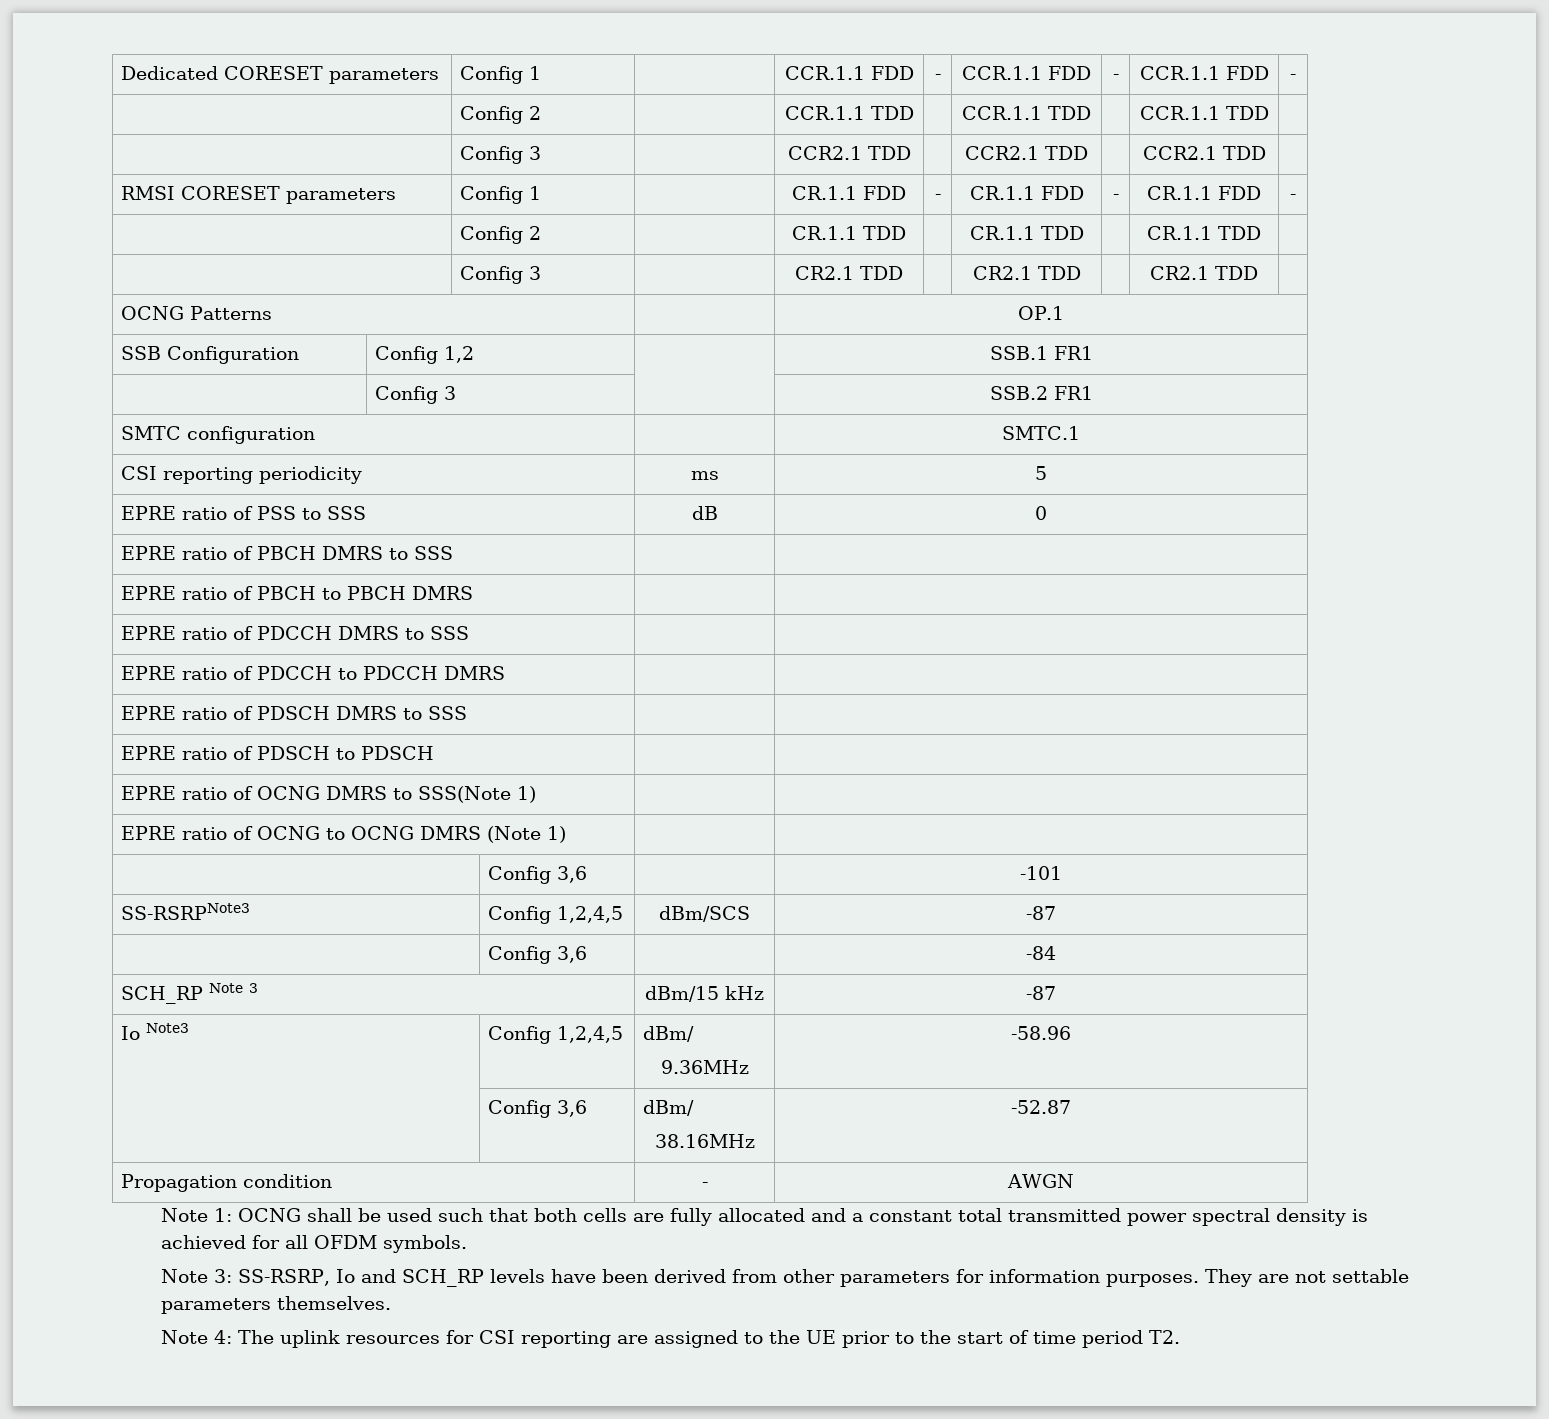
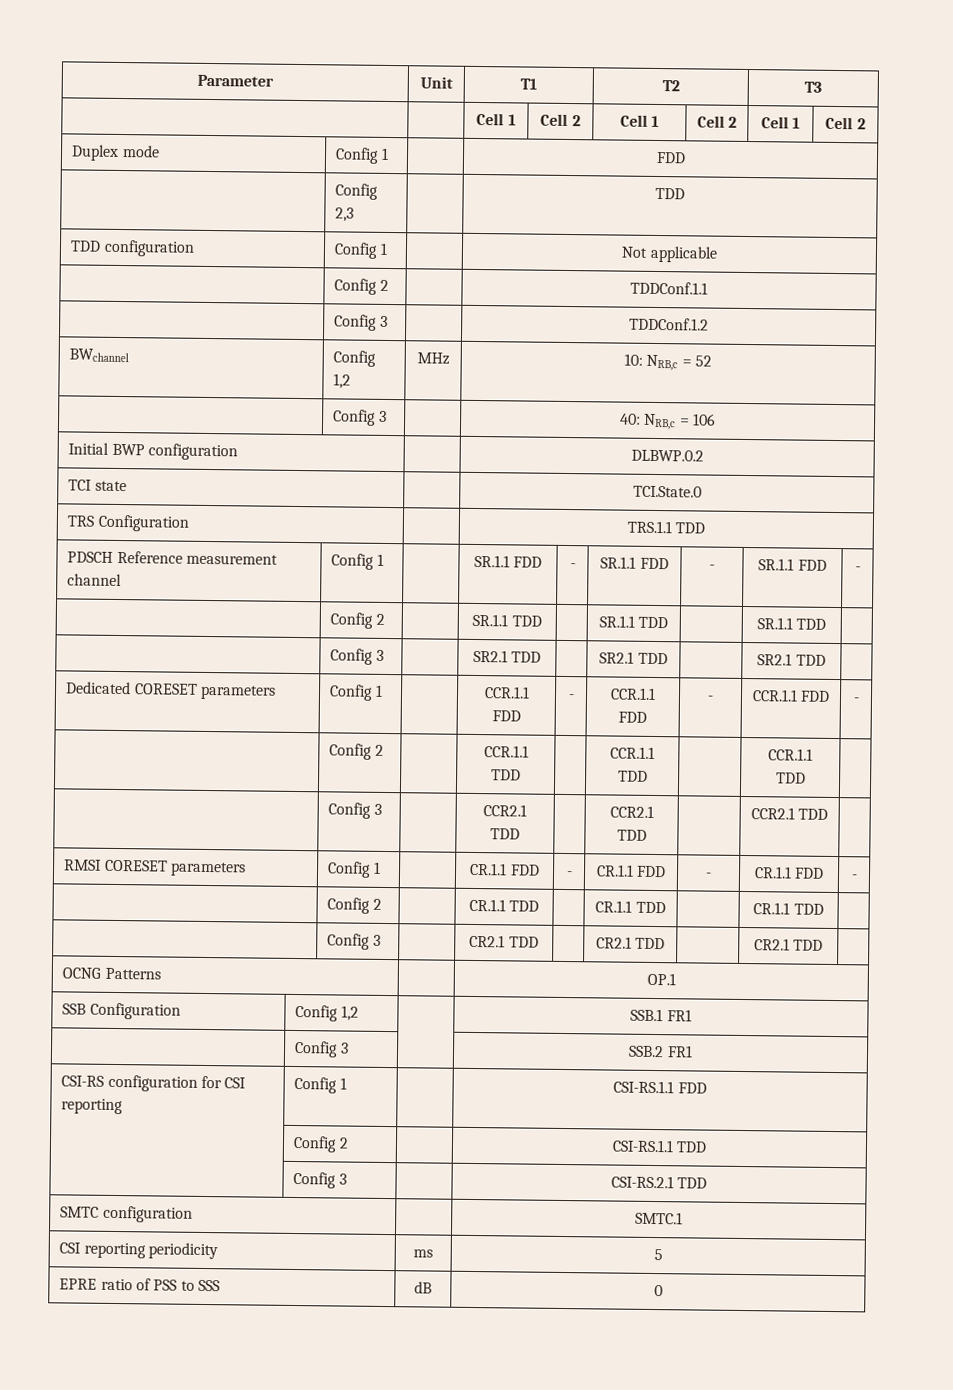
(121, 73) none -> [197,74,274,87] [419,76,453,89] [520,78,537,90] [661,80,680,92] [804,81,822,93] [476,112,516,126] [540,113,581,127] [619,114,660,128] [696,115,738,128] [760,116,801,129] [825,116,866,130] [71,144,160,161] [335,147,389,164] [655,151,686,164] [335,183,379,200] [335,207,355,222] [655,187,685,200] [70,239,195,257] [334,242,388,259] [621,245,718,263] [334,278,389,295] [630,281,708,295] [334,314,388,331] [629,317,709,331] [69,348,130,363] [333,350,377,367] [333,373,352,389] [416,352,450,365] [624,353,712,371] [333,409,387,426] [620,413,716,430] [68,442,239,461] [630,449,704,462] [68,479,127,492] [632,485,702,498] [67,514,189,532] [626,520,706,534] [67,550,279,565] [67,573,123,587] [331,553,384,570] [473,554,543,568] [569,563,576,569] [600,556,669,570] [709,564,715,570] [758,558,827,571] [854,566,861,572] [330,612,385,629] [472,613,542,627] [598,615,669,629] [756,617,827,630] [330,648,384,665] [472,649,542,663] [599,651,668,665] [757,653,826,666] Parameter | Unit | T1 | T2 | T3 // | | Cell 1 | Cell 2 | Cell 1 | Cell 2 | Cell 1 | Cell 2 // Duplex mode | Config 1 | | FDD // | Config 2,3 | | TDD // TDD configuration | Config 1 | | Not applicable // | Config 2 | | TDDConf.1.1 // | Config 3 | | TDDConf.1.2 // BWchannel | Config 1,2 | MHz | 10: NRB,c = 52 // | Config 3 | | 40: NRB,c = 106 // Initial BWP configuration | | DLBWP.0.2 // TCI state | | TCI.State.0 // TRS Configuration | | TRS.1.1 TDD // PDSCH Reference measurement channel | Config 1 | | SR.1.1 FDD | - | SR.1.1 FDD | - | SR.1.1 FDD | - // | Config 2 | | SR.1.1 TDD | | SR.1.1 TDD | | SR.1.1 TDD | // | Config 3 | | SR2.1 TDD | | SR2.1 TDD | | SR2.1 TDD | //
(1093, 393) none -> [61,1074,247,1092] [61,1098,124,1115] [294,1076,347,1094] [613,1080,707,1094] [293,1135,349,1153] [611,1139,708,1153] [293,1171,347,1189] [610,1175,708,1189] // CSI-RS configuration for CSI reporting | Config 1 | | CSI-RS.1.1 FDD // | Config 2 | | CSI-RS.1.1 TDD // | Config 3 | | CSI-RS.2.1 TDD
[121,546,454,560] [121,586,474,600] [121,626,470,640] [121,666,506,680] [121,706,468,720] [121,746,435,760] [121,786,537,803] [121,826,567,843] [488,866,588,884] [1020,866,1062,880] [121,903,251,920] [488,906,624,924] [659,906,750,922] [1026,906,1056,920] [488,946,588,964] [1026,946,1056,960] [121,983,259,1004] [645,986,764,1002] [1026,986,1056,1000] [121,1023,190,1040] [488,1026,624,1044] [643,1026,695,1042] [660,1060,749,1074] [1011,1026,1071,1040] [488,1100,588,1118] [643,1100,695,1116] [654,1134,755,1148] [1011,1100,1071,1114] [121,1174,333,1192] [701,1182,708,1188] [1007,1174,1075,1188] [161,1208,1369,1226] [161,1235,468,1253] [161,1269,1410,1287] [161,1296,392,1314] [161,1330,1181,1348] // EPRE ratio of PBCH DMRS to SSS | | // EPRE ratio of PBCH to PBCH DMRS | | // EPRE ratio of PDCCH DMRS to SSS | | // EPRE ratio of PDCCH to PDCCH DMRS | | // EPRE ratio of PDSCH DMRS to SSS | | // EPRE ratio of PDSCH to PDSCH | | // EPRE ratio of OCNG DMRS to SSS(Note 1) | | // EPRE ratio of OCNG to OCNG DMRS (Note 1) | | // | Config 3,6 | | -101 // SS-RSRPNote3 | Config 1,2,4,5 | dBm/SCS | -87 // | Config 3,6 | | -84 // SCH_RP Note 3 | dBm/15 kHz | -87 // Io Note3 | Config 1,2,4,5 | dBm/ // 9.36MHz | -58.96 // | Config 3,6 | dBm/ // 38.16MHz | -52.87 // Propagation condition | - | AWGN // Note 1: OCNG shall be used such that both cells are fully allocated and a constant total transmitted power spectral density is achieved for all OFDM symbols. // Note 3: SS-RSRP, Io and SCH_RP levels have been derived from other parameters for information purposes. They are not settable parameters themselves. // Note 4: The uplink resources for CSI reporting are assigned to the UE prior to the start of time period T2. -> (663, 1291) none

